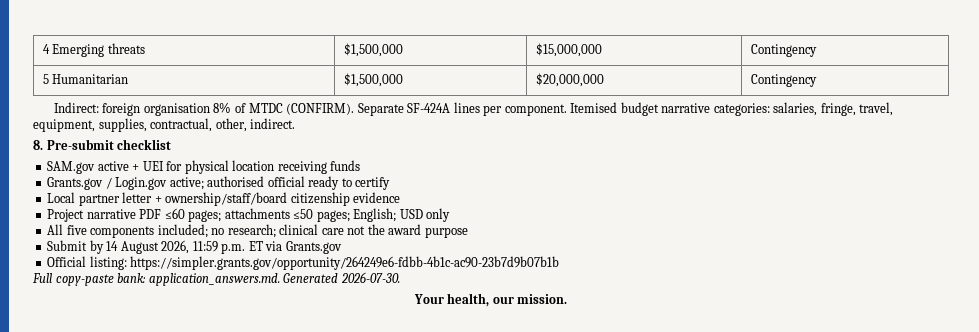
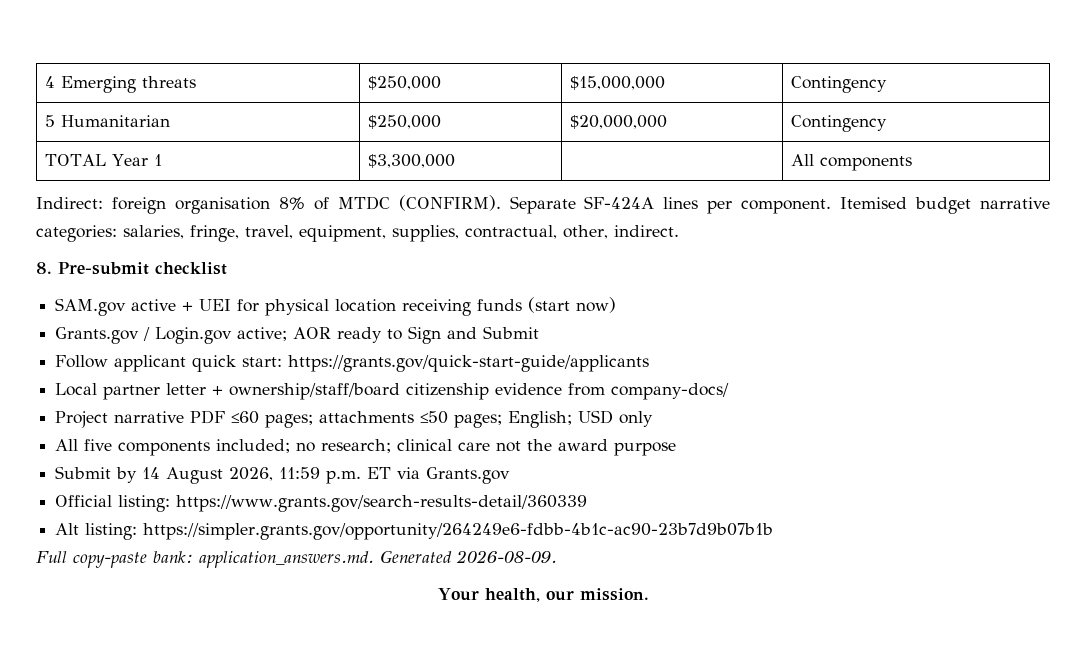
[343,43,403,57] $1,500,000 -> [368,76,442,90] $250,000
[343,73,403,87] $1,500,000 -> [368,115,442,129] $250,000
(817, 80) none -> [45,154,163,166] [368,154,456,168] [791,154,913,171] // TOTAL Year 1 | $3,300,000 | | All components
(361, 165) none -> [528,297,617,313] (start now)
[207,176,391,190] authorised official ready to certify -> [293,326,540,344] [55,355,650,372] AOR ready to Sign and Submit // Follow applicant quick start: https://grants.gov/quick-start-guide/applicants
(401, 197) none -> [568,383,730,400] from company-docs/
(127, 263) none -> [176,495,588,512] [55,523,138,540] https://www.grants.gov/search-results-detail/360339 // Alt listing:
[340,272,400,283] 2026-07-30. -> [456,550,557,563] 2026-08-09.

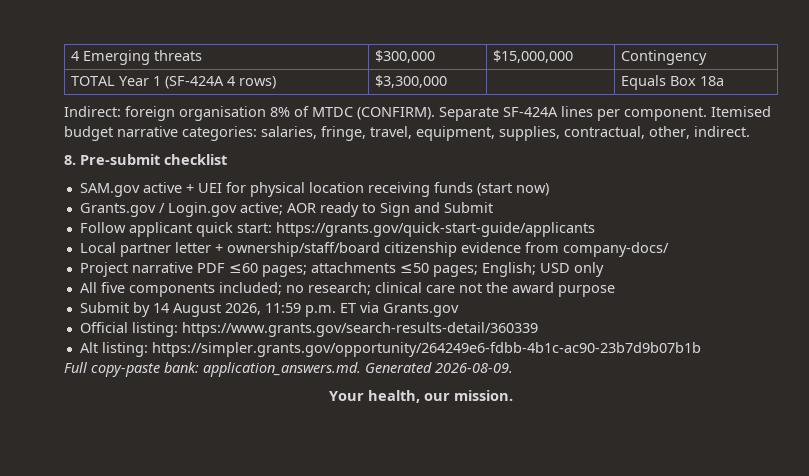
[368,76,442,90] $250,000 -> [375,50,436,63] $300,000
[45,115,171,127] [368,115,442,129] [570,115,668,129] [791,115,888,132] [45,154,163,166] [368,154,456,168] [791,154,913,171] 5 Humanitarian | $250,000 | $20,000,000 | Contingency // TOTAL Year 1 | $3,300,000 | | All components -> [71,76,277,89] [375,75,448,88] [621,75,725,90] TOTAL Year 1 (SF-424A 4 rows) | $3,300,000 | | Equals Box 18a

